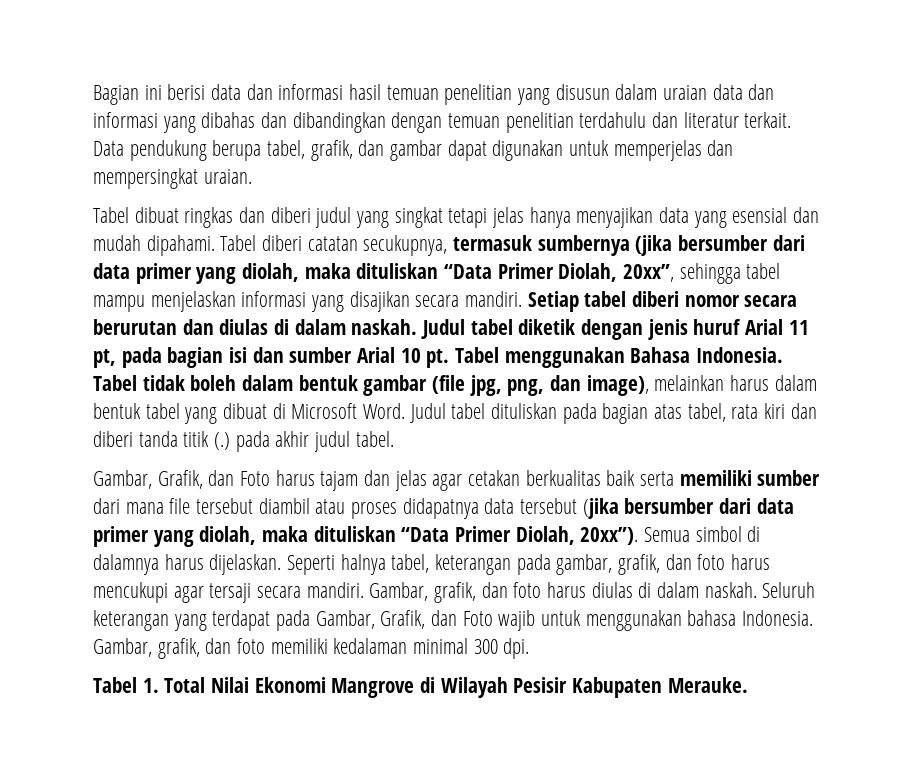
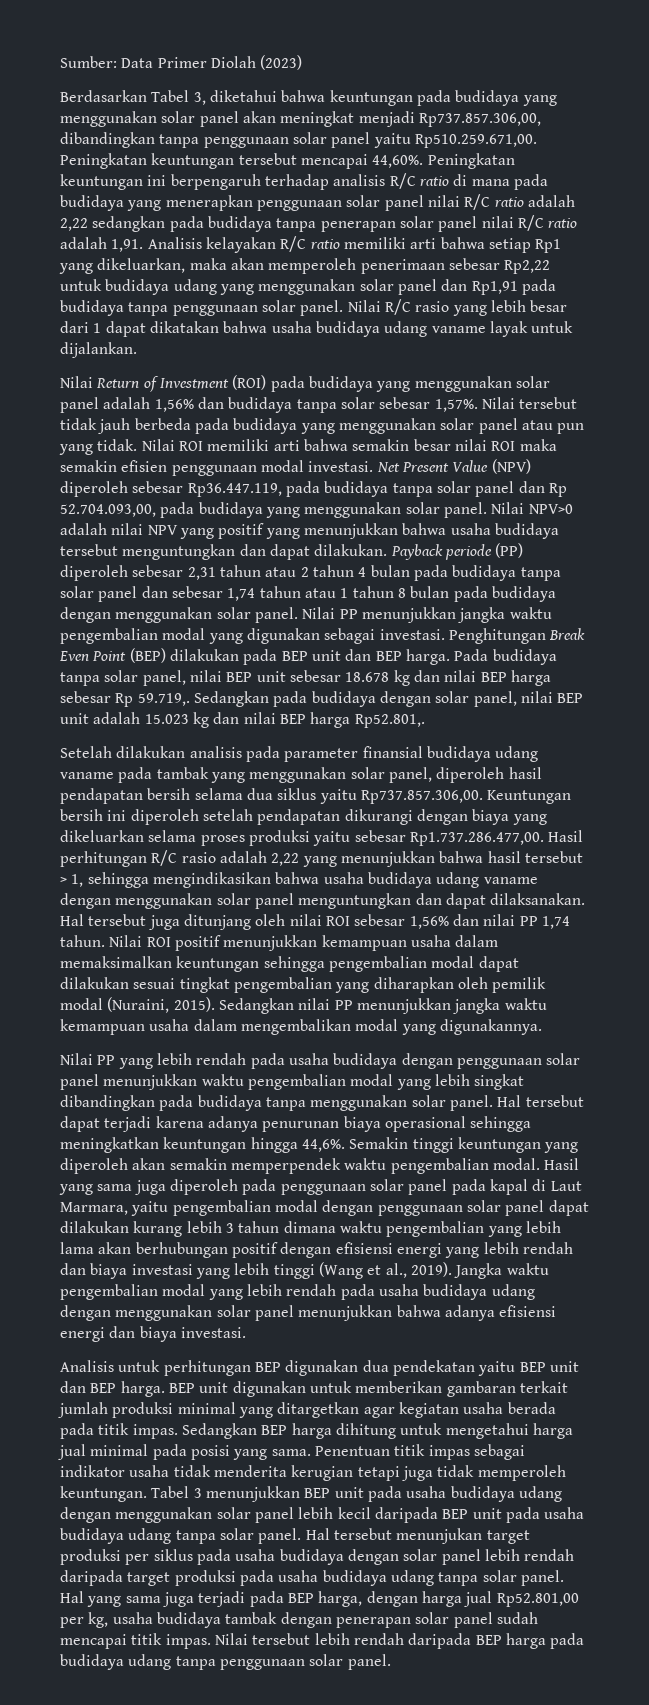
[93,84,775,105] [93,112,792,133] [93,140,734,161] [93,168,252,189] [93,207,820,228] [93,235,805,256] [93,263,781,284] [93,291,798,312] [93,319,809,340] [93,347,784,368] [93,375,817,396] [93,403,817,424] [93,431,394,452] [93,470,821,491] [93,498,794,519] [93,526,761,547] [93,554,771,575] [93,582,816,603] [93,610,814,631] [93,638,530,659] [93,677,748,698] Bagian ini berisi data dan informasi hasil temuan penelitian yang disusun dalam uraian data dan informasi yang dibahas dan dibandingkan dengan temuan penelitian terdahulu dan literatur terkait. Data pendukung berupa tabel, grafik, dan gambar dapat digunakan untuk memperjelas dan mempersingkat uraian. // Tabel dibuat ringkas dan diberi judul yang singkat tetapi jelas hanya menyajikan data yang esensial dan mudah dipahami. Tabel diberi catatan secukupnya, termasuk sumbernya (jika bersumber dari data primer yang diolah, maka dituliskan “Data Primer Diolah, 20xx”, sehingga tabel mampu menjelaskan informasi yang disajikan secara mandiri. Setiap tabel diberi nomor secara berurutan dan diulas di dalam naskah. Judul tabel diketik dengan jenis huruf Arial 11 pt, pada bagian isi dan sumber Arial 10 pt. Tabel menggunakan Bahasa Indonesia. Tabel tidak boleh dalam bentuk gambar (file jpg, png, dan image), melainkan harus dalam bentuk tabel yang dibuat di Microsoft Word. Judul tabel dituliskan pada bagian atas tabel, rata kiri dan diberi tanda titik (.) pada akhir judul tabel. // Gambar, Grafik, dan Foto harus tajam dan jelas agar cetakan berkualitas baik serta memiliki sumber dari mana file tersebut diambil atau proses didapatnya data tersebut (jika bersumber dari data primer yang diolah, maka dituliskan “Data Primer Diolah, 20xx”). Semua simbol di dalamnya harus dijelaskan. Seperti halnya tabel, keterangan pada gambar, grafik, dan foto harus mencukupi agar tersaji secara mandiri. Gambar, grafik, dan foto harus diulas di dalam naskah. Seluruh keterangan yang terdapat pada Gambar, Grafik, dan Foto wajib untuk menggunakan bahasa Indonesia. Gambar, grafik, dan foto memiliki kedalaman minimal 300 dpi. // Tabel 1. Total Nilai Ekonomi Mangrove di Wilayah Pesisir Kabupaten Merauke. -> [60,55,303,70] [60,90,557,106] [60,111,541,127] [60,132,537,148] [60,153,515,169] [60,173,548,190] [60,194,575,211] [60,215,578,232] [60,236,562,253] [59,258,551,274] [60,279,556,295] [60,299,568,316] [60,321,574,337] [60,342,137,358] [60,375,550,392] [60,397,578,413] [60,418,585,434] [59,439,557,455] [60,459,531,476] [60,481,567,497] [60,502,573,518] [60,523,559,539] [60,543,524,560] [60,565,561,581] [60,586,556,602] [60,607,552,623] [60,628,586,644] [59,648,557,665] [60,670,551,686] [60,691,584,707] [60,712,425,728] [60,746,539,762] [60,767,542,783] [60,788,572,804] [60,809,547,825] [60,830,584,846] [60,850,583,867] [60,872,538,888] [60,893,586,909] [60,914,570,930] [60,935,499,951] [60,956,519,972] [60,977,547,993] [60,997,547,1014] [60,1019,542,1035] [60,1053,581,1069] [60,1074,525,1090] [60,1095,584,1111] [60,1116,532,1132] [60,1137,579,1153] [60,1158,580,1174] [59,1179,582,1195] [60,1200,589,1216] [60,1221,561,1237] [60,1242,573,1258] [60,1262,549,1279] [60,1284,535,1300] [60,1305,557,1321] [60,1326,246,1342] [60,1360,579,1376] [60,1381,568,1397] [58,1402,556,1418] [60,1423,573,1439] [58,1444,525,1460] [60,1465,566,1481] [60,1486,562,1502] [60,1507,585,1523] [60,1528,530,1544] [60,1549,575,1565] [60,1570,564,1586] [60,1591,579,1607] [60,1612,538,1628] [60,1633,585,1649] [60,1654,391,1670] Sumber: Data Primer Diolah (2023) // Berdasarkan Tabel 3, diketahui bahwa keuntungan pada budidaya yang menggunakan solar panel akan meningkat menjadi Rp737.857.306,00, dibandingkan tanpa penggunaan solar panel yaitu Rp510.259.671,00. Peningkatan keuntungan tersebut mencapai 44,60%. Peningkatan keuntungan ini berpengaruh terhadap analisis R/C ratio di mana pada budidaya yang menerapkan penggunaan solar panel nilai R/C ratio adalah 2,22 sedangkan pada budidaya tanpa penerapan solar panel nilai R/C ratio adalah 1,91. Analisis kelayakan R/C ratio memiliki arti bahwa setiap Rp1 yang dikeluarkan, maka akan memperoleh penerimaan sebesar Rp2,22 untuk budidaya udang yang menggunakan solar panel dan Rp1,91 pada budidaya tanpa penggunaan solar panel. Nilai R/C rasio yang lebih besar dari 1 dapat dikatakan bahwa usaha budidaya udang vaname layak untuk dijalankan. // Nilai Return of Investment (ROI) pada budidaya yang menggunakan solar panel adalah 1,56% dan budidaya tanpa solar sebesar 1,57%. Nilai tersebut tidak jauh berbeda pada budidaya yang menggunakan solar panel atau pun yang tidak. Nilai ROI memiliki arti bahwa semakin besar nilai ROI maka semakin efisien penggunaan modal investasi. Net Present Value (NPV) diperoleh sebesar Rp36.447.119, pada budidaya tanpa solar panel dan Rp 52.704.093,00, pada budidaya yang menggunakan solar panel. Nilai NPV>0 adalah nilai NPV yang positif yang menunjukkan bahwa usaha budidaya tersebut menguntungkan dan dapat dilakukan. Payback periode (PP) diperoleh sebesar 2,31 tahun atau 2 tahun 4 bulan pada budidaya tanpa solar panel dan sebesar 1,74 tahun atau 1 tahun 8 bulan pada budidaya dengan menggunakan solar panel. Nilai PP menunjukkan jangka waktu pengembalian modal yang digunakan sebagai investasi. Penghitungan Break Even Point (BEP) dilakukan pada BEP unit dan BEP harga. Pada budidaya tanpa solar panel, nilai BEP unit sebesar 18.678 kg dan nilai BEP harga sebesar Rp 59.719,. Sedangkan pada budidaya dengan solar panel, nilai BEP unit adalah 15.023 kg dan nilai BEP harga Rp52.801,. // Setelah dilakukan analisis pada parameter finansial budidaya udang vaname pada tambak yang menggunakan solar panel, diperoleh hasil pendapatan bersih selama dua siklus yaitu Rp737.857.306,00. Keuntungan bersih ini diperoleh setelah pendapatan dikurangi dengan biaya yang dikeluarkan selama proses produksi yaitu sebesar Rp1.737.286.477,00. Hasil perhitungan R/C rasio adalah 2,22 yang menunjukkan bahwa hasil tersebut > 1, sehingga mengindikasikan bahwa usaha budidaya udang vaname dengan menggunakan solar panel menguntungkan dan dapat dilaksanakan. Hal tersebut juga ditunjang oleh nilai ROI sebesar 1,56% dan nilai PP 1,74 tahun. Nilai ROI positif menunjukkan kemampuan usaha dalam memaksimalkan keuntungan sehingga pengembalian modal dapat dilakukan sesuai tingkat pengembalian yang diharapkan oleh pemilik modal (Nuraini, 2015). Sedangkan nilai PP menunjukkan jangka waktu kemampuan usaha dalam mengembalikan modal yang digunakannya. // Nilai PP yang lebih rendah pada usaha budidaya dengan penggunaan solar panel menunjukkan waktu pengembalian modal yang lebih singkat dibandingkan pada budidaya tanpa menggunakan solar panel. Hal tersebut dapat terjadi karena adanya penurunan biaya operasional sehingga meningkatkan keuntungan hingga 44,6%. Semakin tinggi keuntungan yang diperoleh akan semakin memperpendek waktu pengembalian modal. Hasil yang sama juga diperoleh pada penggunaan solar panel pada kapal di Laut Marmara, yaitu pengembalian modal dengan penggunaan solar panel dapat dilakukan kurang lebih 3 tahun dimana waktu pengembalian yang lebih lama akan berhubungan positif dengan efisiensi energi yang lebih rendah dan biaya investasi yang lebih tinggi (Wang et al., 2019). Jangka waktu pengembalian modal yang lebih rendah pada usaha budidaya udang dengan menggunakan solar panel menunjukkan bahwa adanya efisiensi energi dan biaya investasi. // Analisis untuk perhitungan BEP digunakan dua pendekatan yaitu BEP unit dan BEP harga. BEP unit digunakan untuk memberikan gambaran terkait jumlah produksi minimal yang ditargetkan agar kegiatan usaha berada pada titik impas. Sedangkan BEP harga dihitung untuk mengetahui harga jual minimal pada posisi yang sama. Penentuan titik impas sebagai indikator usaha tidak menderita kerugian tetapi juga tidak memperoleh keuntungan. Tabel 3 menunjukkan BEP unit pada usaha budidaya udang dengan menggunakan solar panel lebih kecil daripada BEP unit pada usaha budidaya udang tanpa solar panel. Hal tersebut menunjukan target produksi per siklus pada usaha budidaya dengan solar panel lebih rendah daripada target produksi pada usaha budidaya udang tanpa solar panel. Hal yang sama juga terjadi pada BEP harga, dengan harga jual Rp52.801,00 per kg, usaha budidaya tambak dengan penerapan solar panel sudah mencapai titik impas. Nilai tersebut lebih rendah daripada BEP harga pada budidaya udang tanpa penggunaan solar panel.

